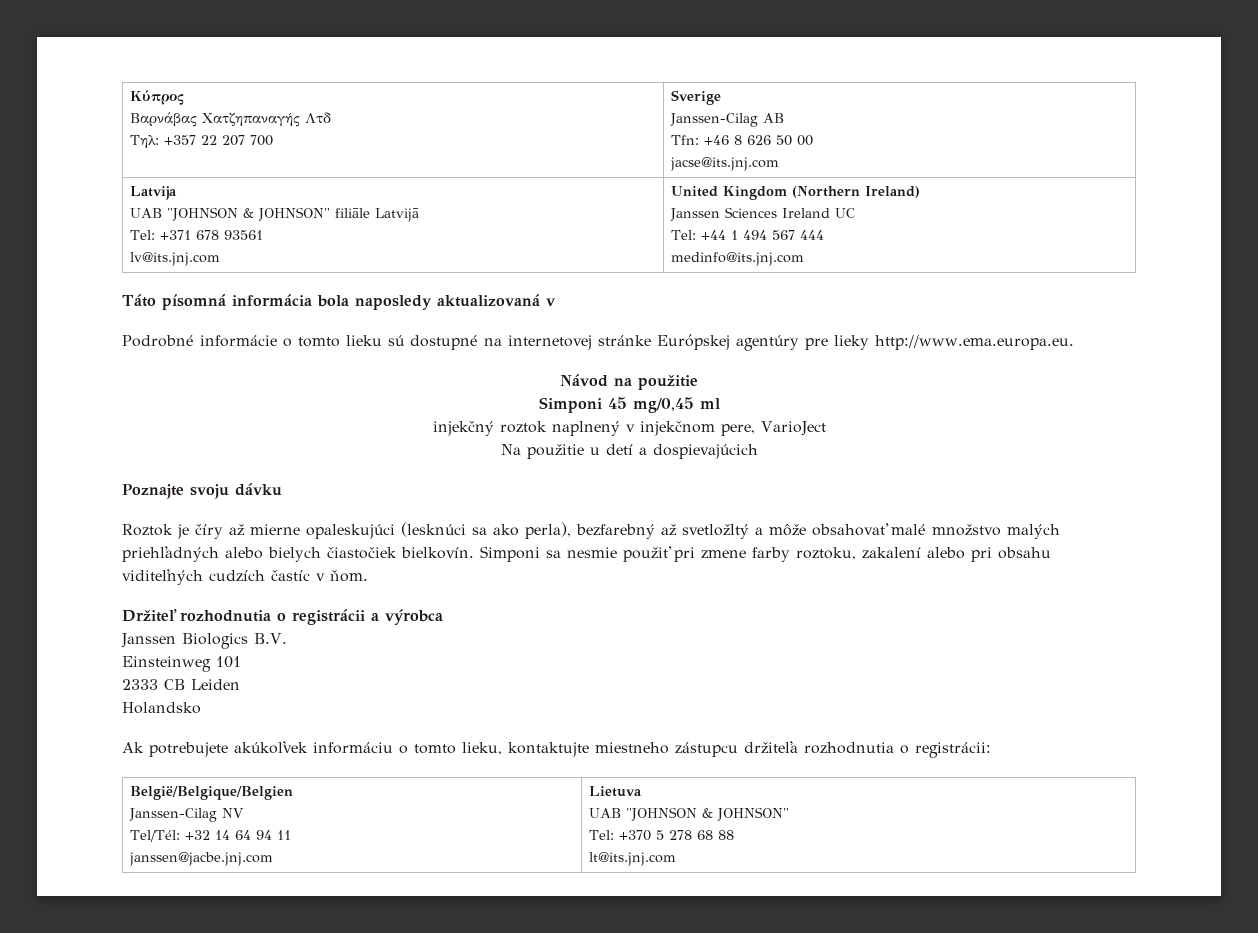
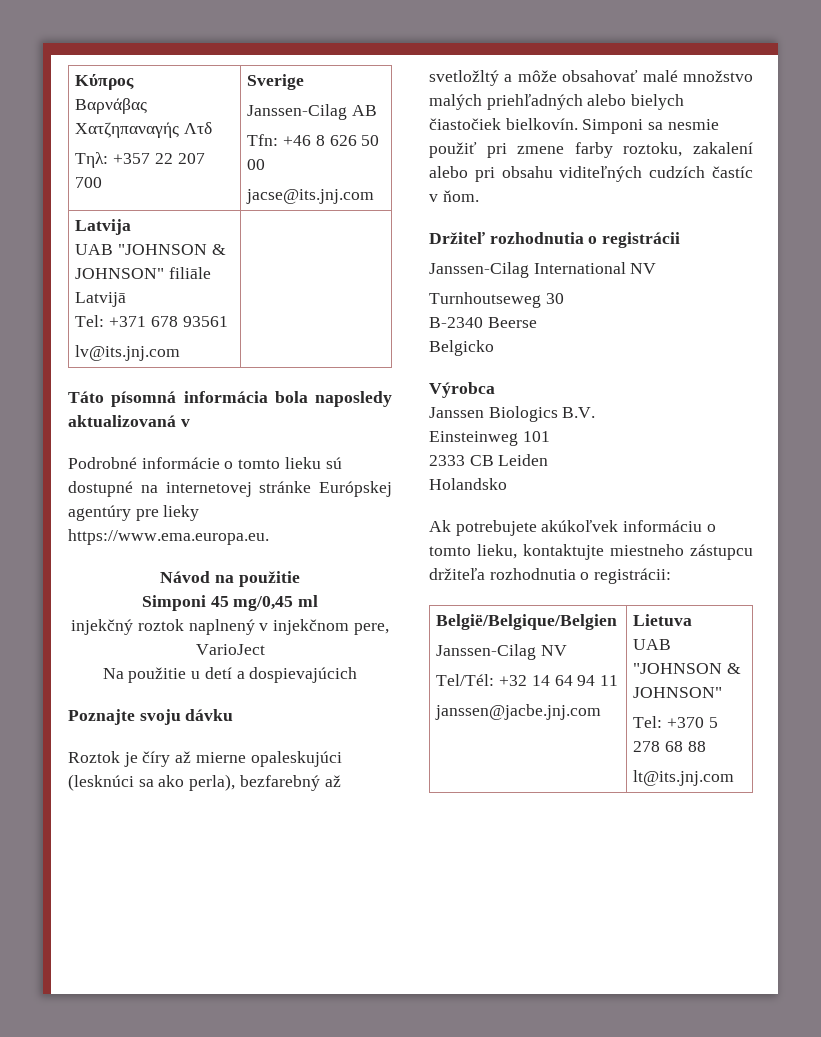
[671,186,921,200] [670,207,856,221] [671,230,825,240] [671,252,805,266] United Kingdom (Northern Ireland) // Janssen Sciences Ireland UC // Tel: +44 1 494 567 444 // medinfo@its.jnj.com -> (181, 353) none
[875,335,1074,350] http://www.ema.europa.eu. -> [68,529,269,545] https://www.ema.europa.eu.
[371,609,443,625] a výrobca -> [429,262,657,278] [429,292,564,308] [429,317,537,328] [429,340,494,356] [429,382,495,398] // Janssen-Cilag International NV // Turnhoutseweg 30 // B-2340 Beerse // Belgicko // Výrobca

